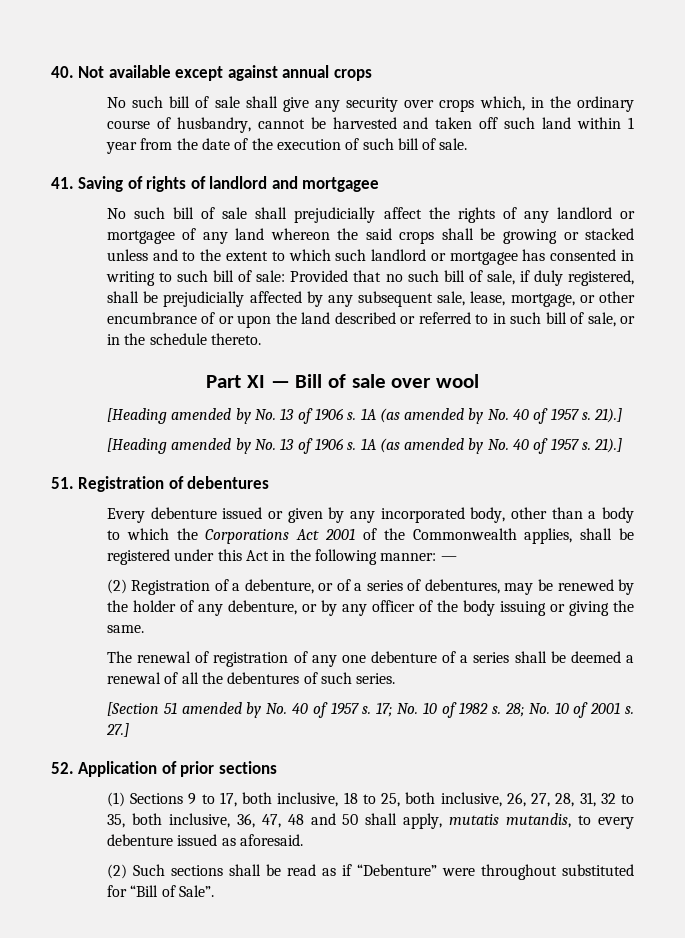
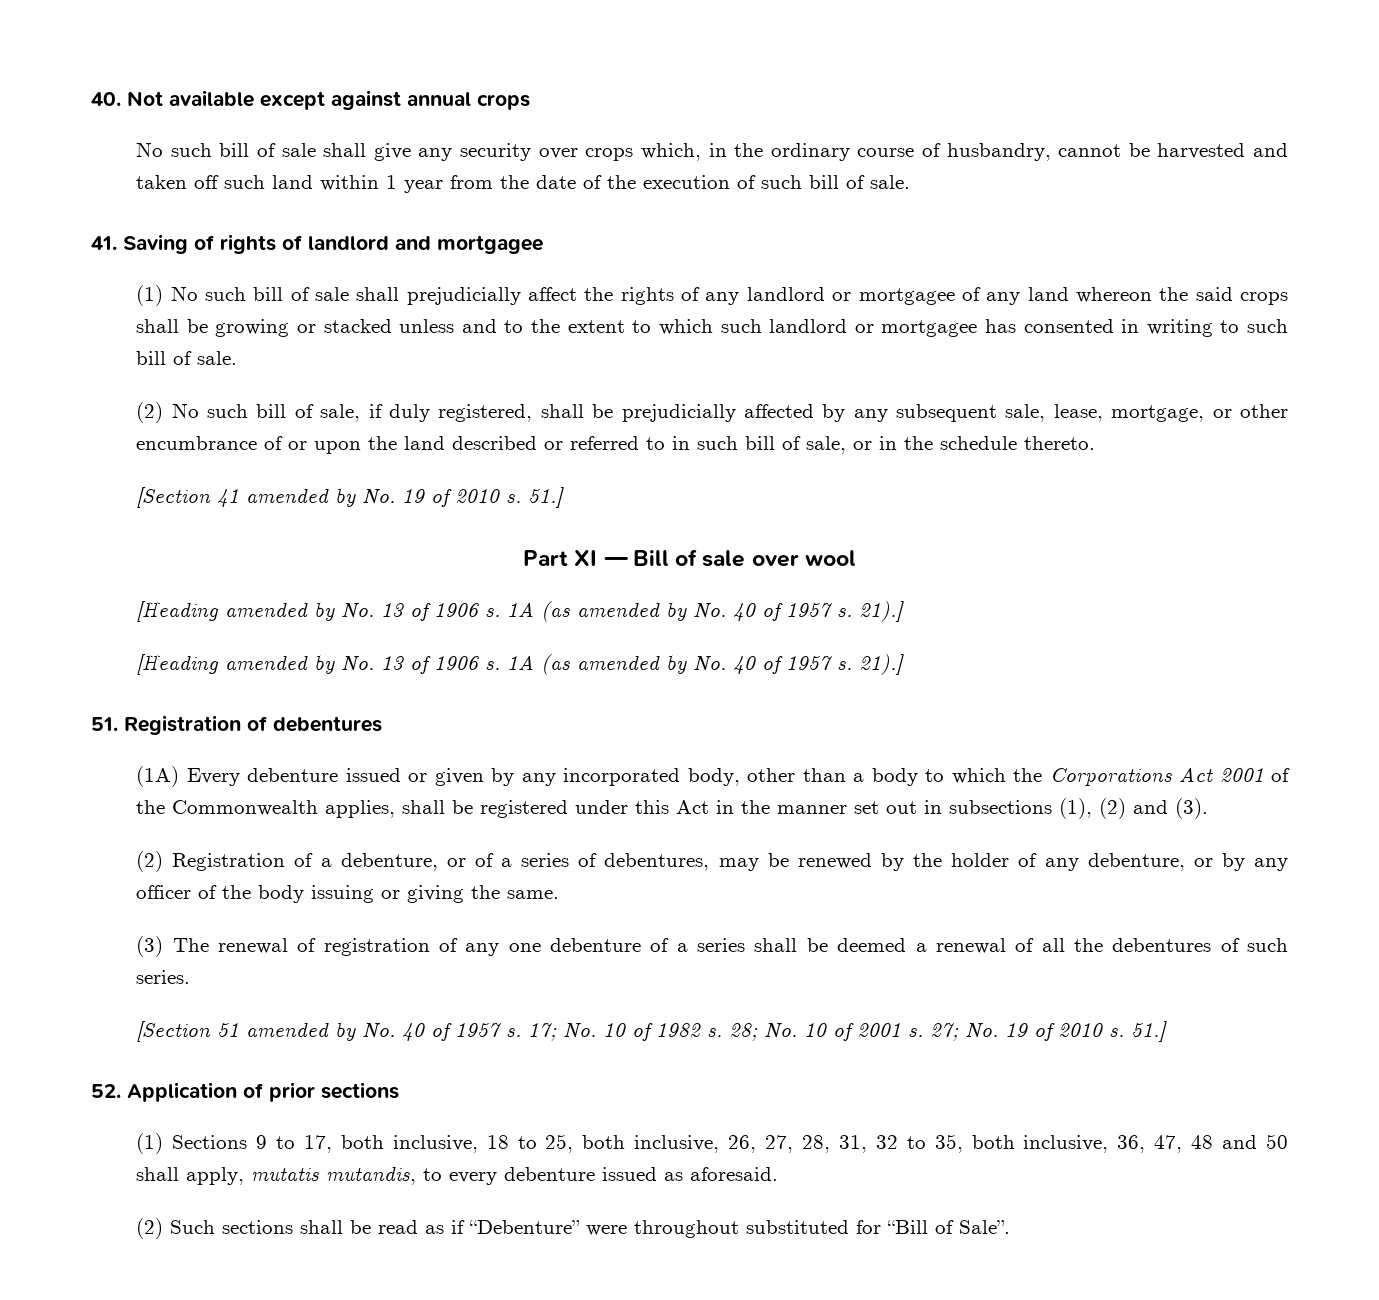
(380, 184) none -> [136,285,164,306] (1)
[256,270,403,282] sale: Provided that no -> [197,351,238,365] [136,402,199,423] sale. // (2) No
(261, 339) none -> [136,487,565,509] // [Section 41 amended by No. 19 of 2010 s. 51.]
(270, 482) none -> [136,766,180,787] (1A)
[314,549,457,565] following manner: — -> [777,798,1209,819] manner set out in subsections (1), (2) and (3).
(144, 629) none -> [136,936,164,957] (3)
[105,723,129,737] 27.] -> [930,1021,1168,1042] 27; No. 19 of 2010 s. 51.]

